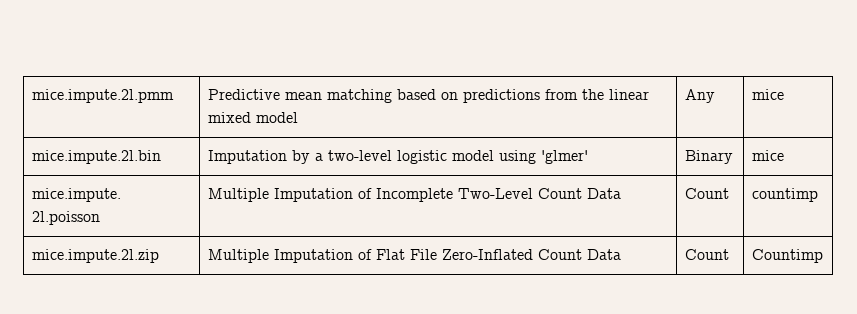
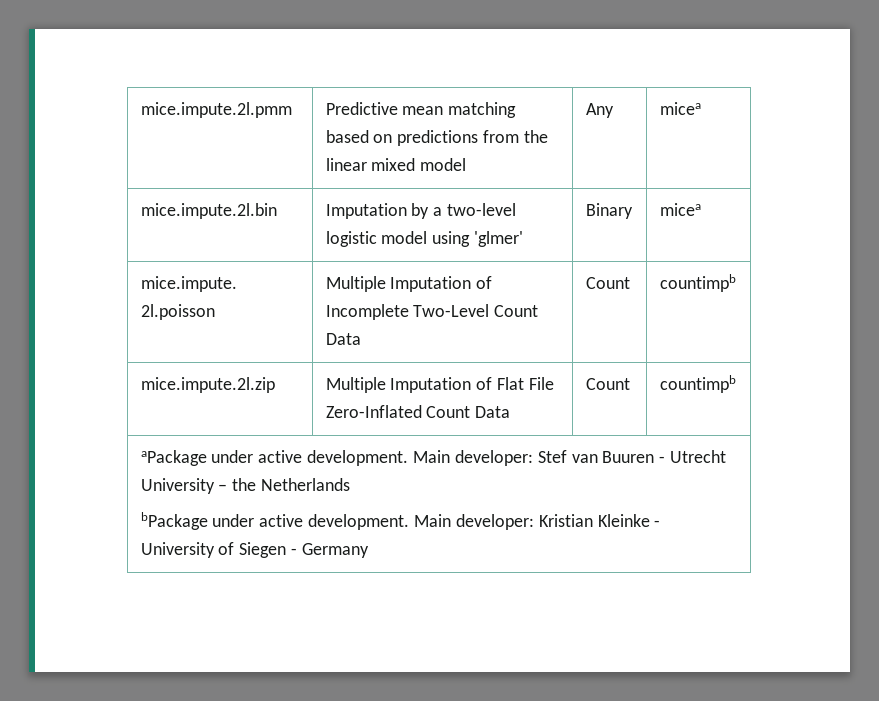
[751,89,784,100] mice -> [659,102,701,115] micea
[751,150,784,161] mice -> [659,203,701,216] micea
[751,188,818,202] countimp -> [659,274,736,292] countimpb
[751,249,823,263] Countimp -> [659,375,736,393] [140,450,727,466] [140,478,351,494] [140,512,661,530] [140,542,370,558] countimpb // aPackage under active development. Main developer: Stef van Buuren - Utrecht University – the Netherlands // bPackage under active development. Main developer: Kristian Kleinke - University of Siegen - Germany

